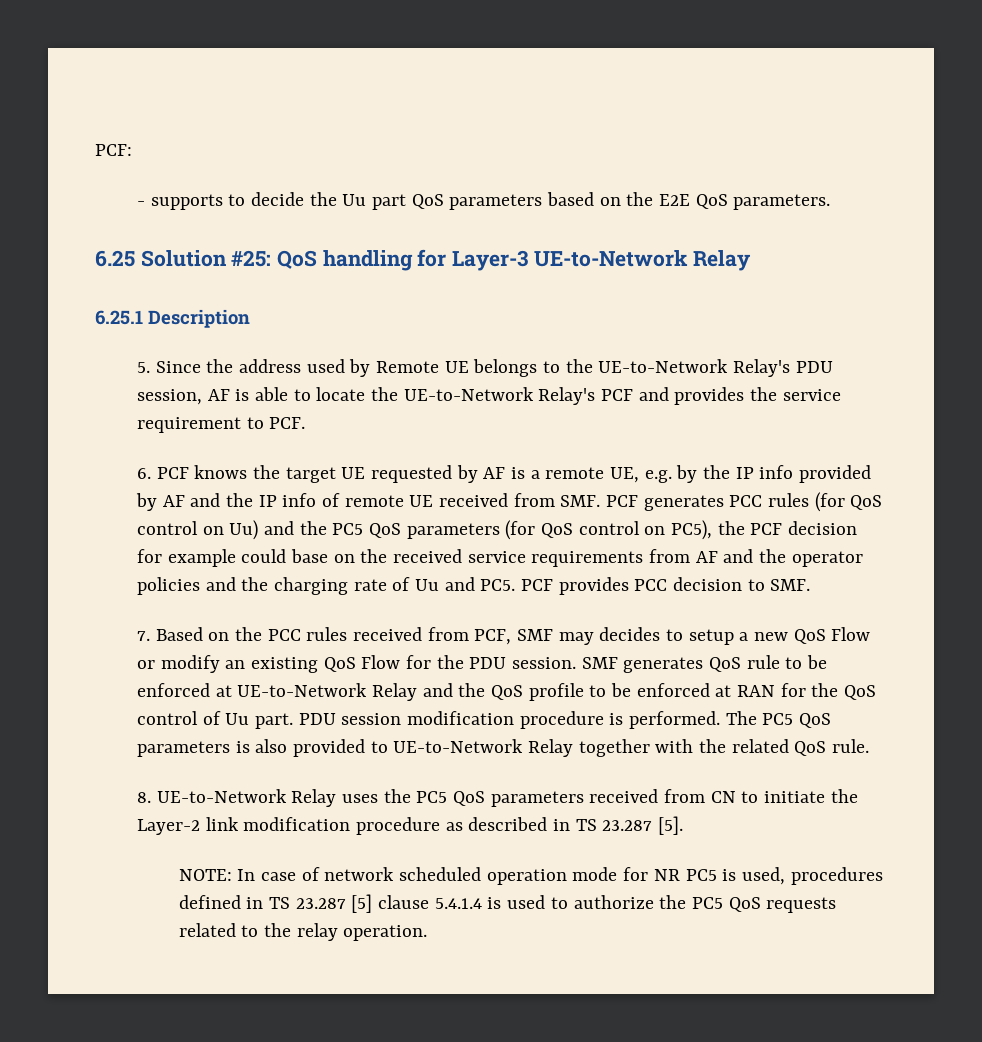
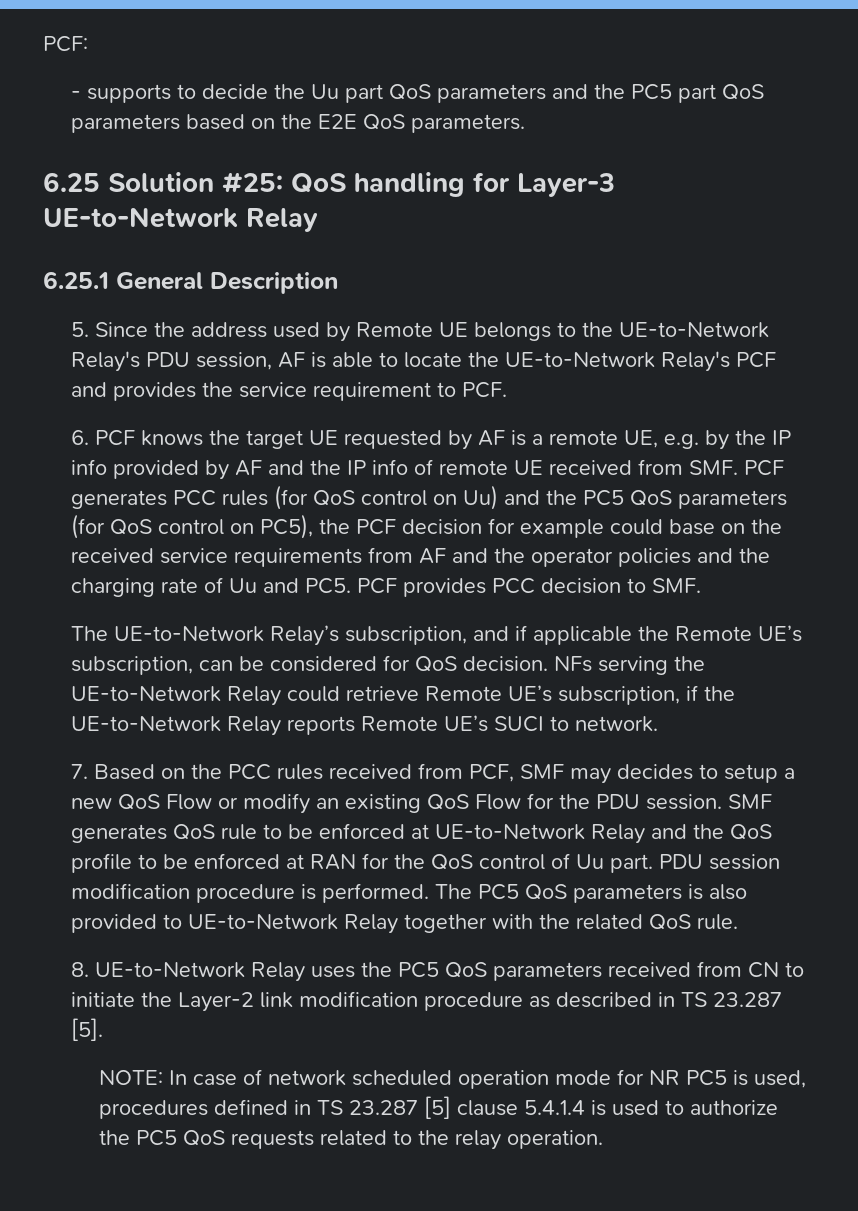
(543, 202) none -> [552,84,765,103] [71,114,181,133] and the PC5 part QoS parameters
(143, 317) none -> [116,272,203,290] General
(811, 585) none -> [71,625,803,646] [71,655,706,675] [71,685,736,706] [71,715,659,736] // The UE-to-Network Relay’s subscription, and if applicable the Remote UE’s subscription, can be considered for QoS decision. NFs serving the UE-to-Network Relay could retrieve Remote UE’s subscription, if the UE-to-Network Relay reports Remote UE’s SUCI to network.

